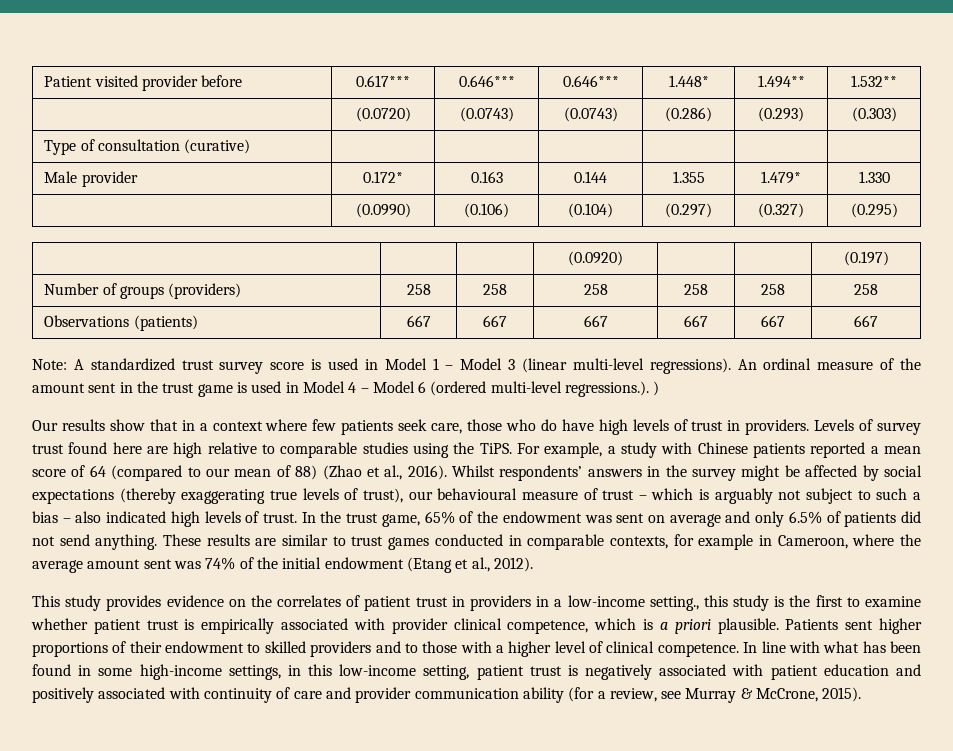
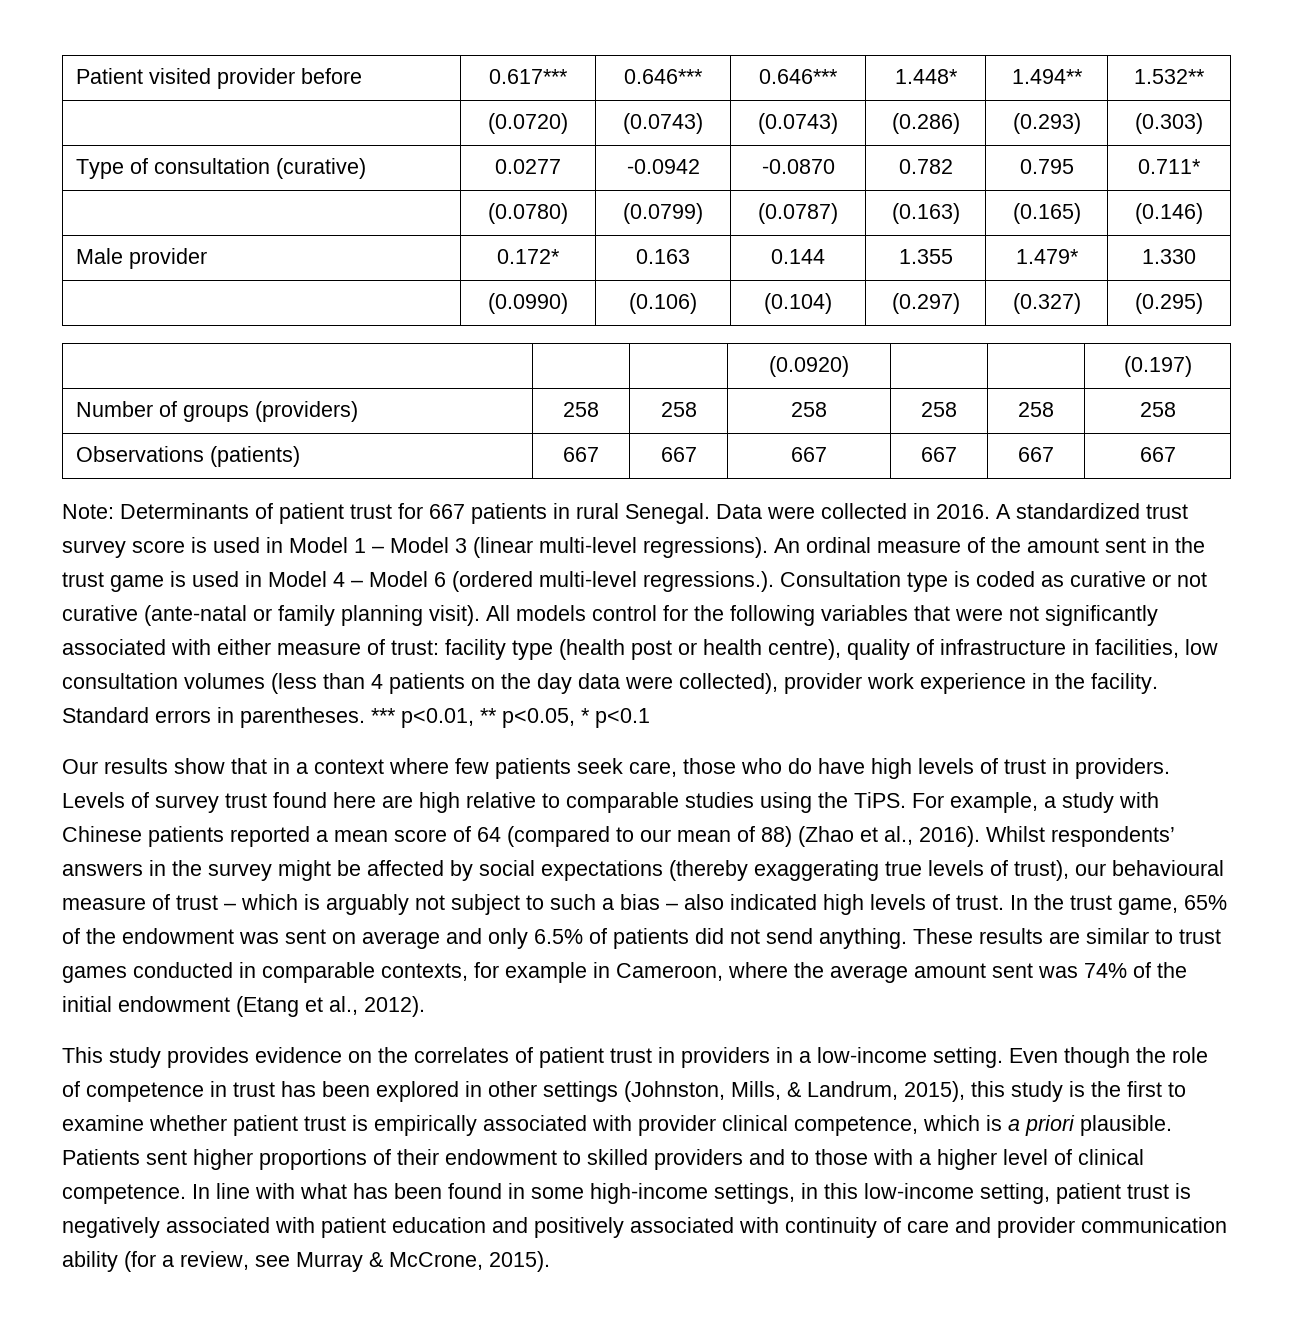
(251, 146) | | | | | -> [495,159,561,174] [626,159,700,174] [761,159,835,174] [898,159,953,174] [1019,159,1074,174] [1138,159,1201,174] [488,203,568,224] [623,203,704,224] [758,203,839,224] [891,203,960,224] [1012,203,1081,224] [1135,203,1203,224] 0.0277 | -0.0942 | -0.0870 | 0.782 | 0.795 | 0.711* // | (0.0780) | (0.0799) | (0.0787) | (0.163) | (0.165) | (0.146)
(67, 364) none -> [120,503,990,524] Determinants of patient trust for 667 patients in rural Senegal. Data were collected in 2016.
[653,381,660,396] ) -> [780,571,1207,592] [62,605,1158,626] [62,639,1218,660] [62,673,1158,694] [62,707,650,728] Consultation type is coded as curative or not curative (ante-natal or family planning visit). All models control for the following variables that were not significantly associated with either measure of trust: facility type (health post or health centre), quality of infrastructure in facilities, low consultation volumes (less than 4 patients on the day data were collected), provider work experience in the facility. Standard errors in parentheses. *** p<0.01, ** p<0.05, * p<0.1
[649,596,699,611] setting., -> [933,1047,1208,1068] [62,1081,965,1102] setting. Even though the role of competence in trust has been explored in other settings (Johnston, Mills, & Landrum, 2015),

